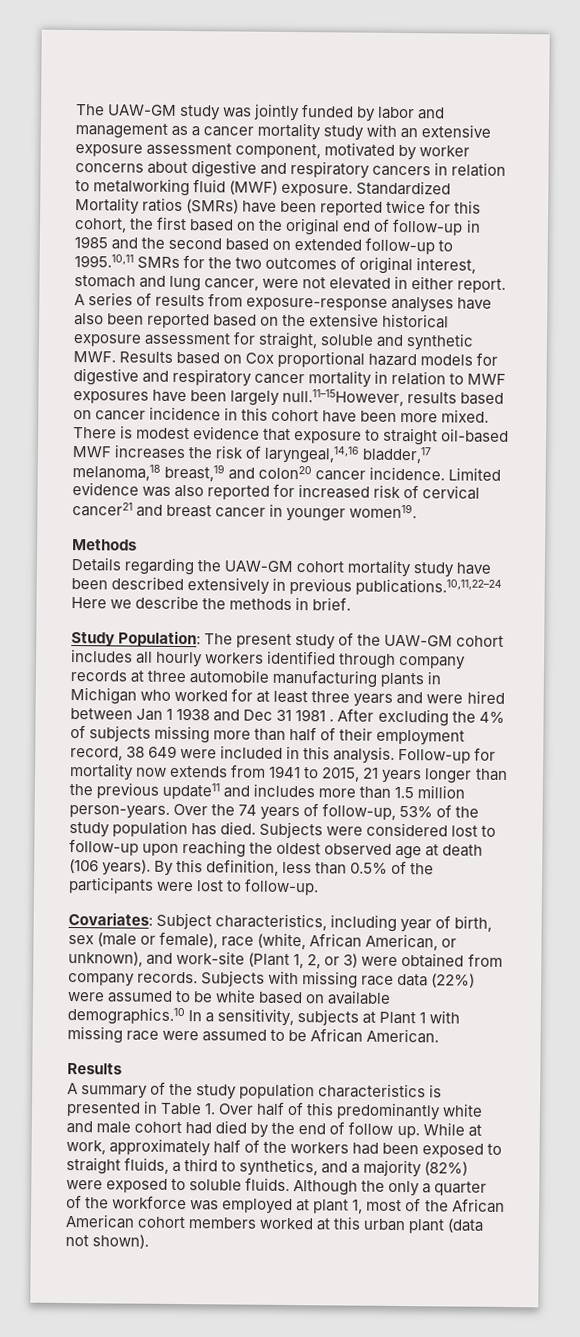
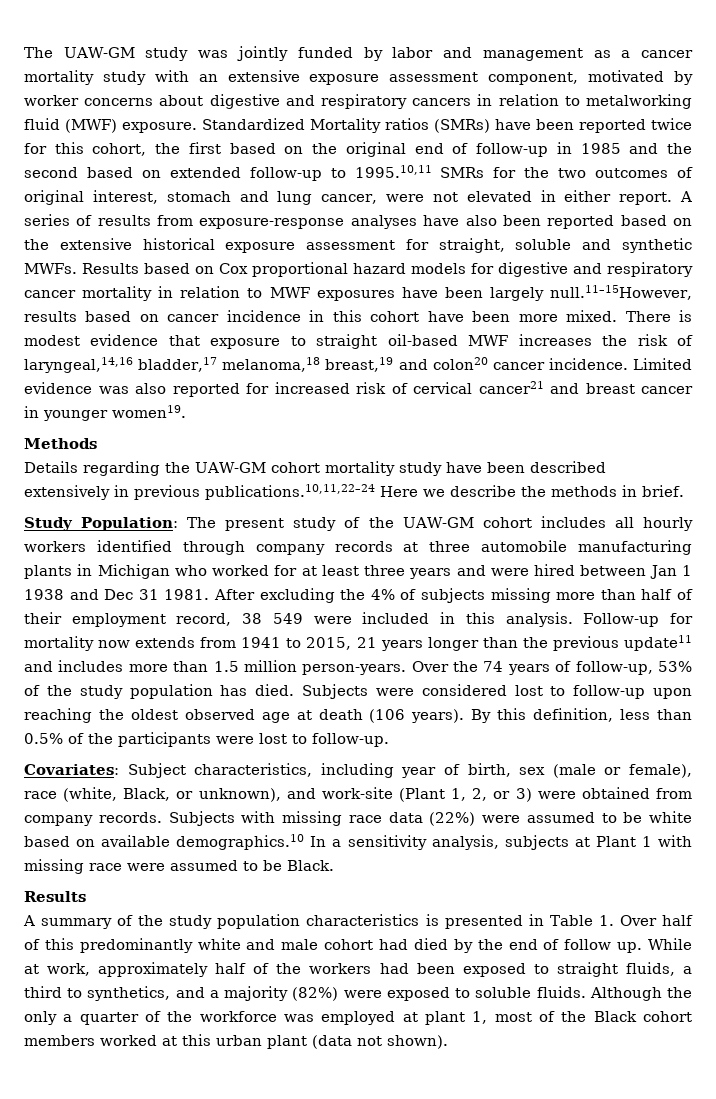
[73,351,116,363] MWF. -> [24,263,77,274] MWFs.
[295,709,335,722] 1981 . -> [164,589,210,600] 1981.
[148,745,178,758] 649 -> [272,613,303,624] 549
[309,933,439,951] African American, -> [123,788,171,801] Black,
[217,1008,295,1027] sensitivity, -> [347,835,499,850] sensitivity analysis,
[310,1028,440,1044] African American. -> [287,860,334,871] Black.
[451,1198,505,1213] [65,1213,135,1229] African American -> [593,1011,637,1022] Black

